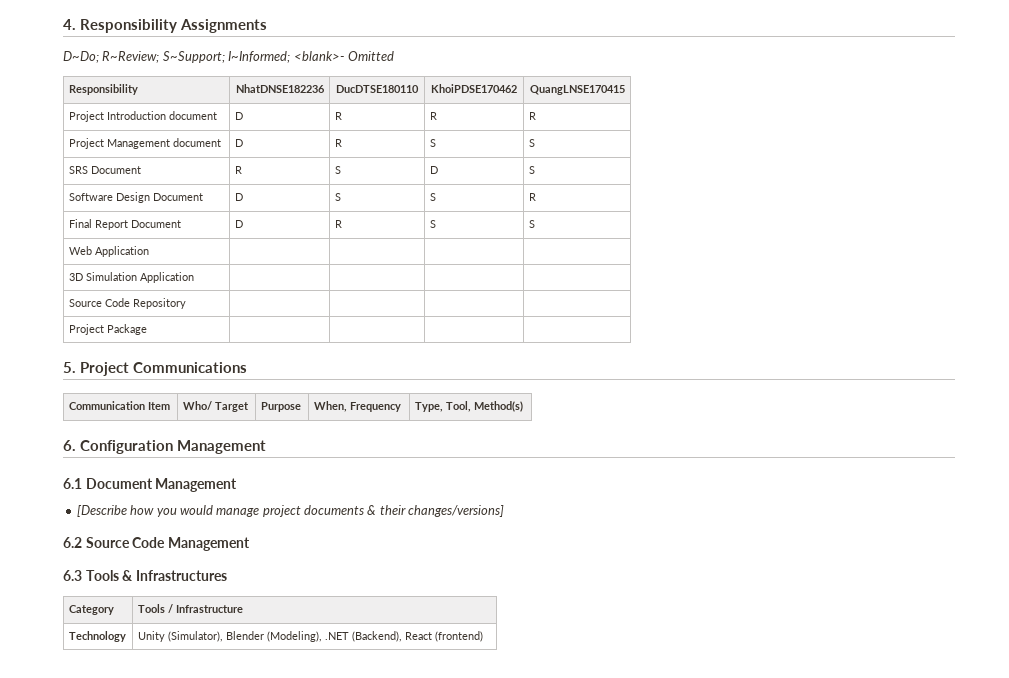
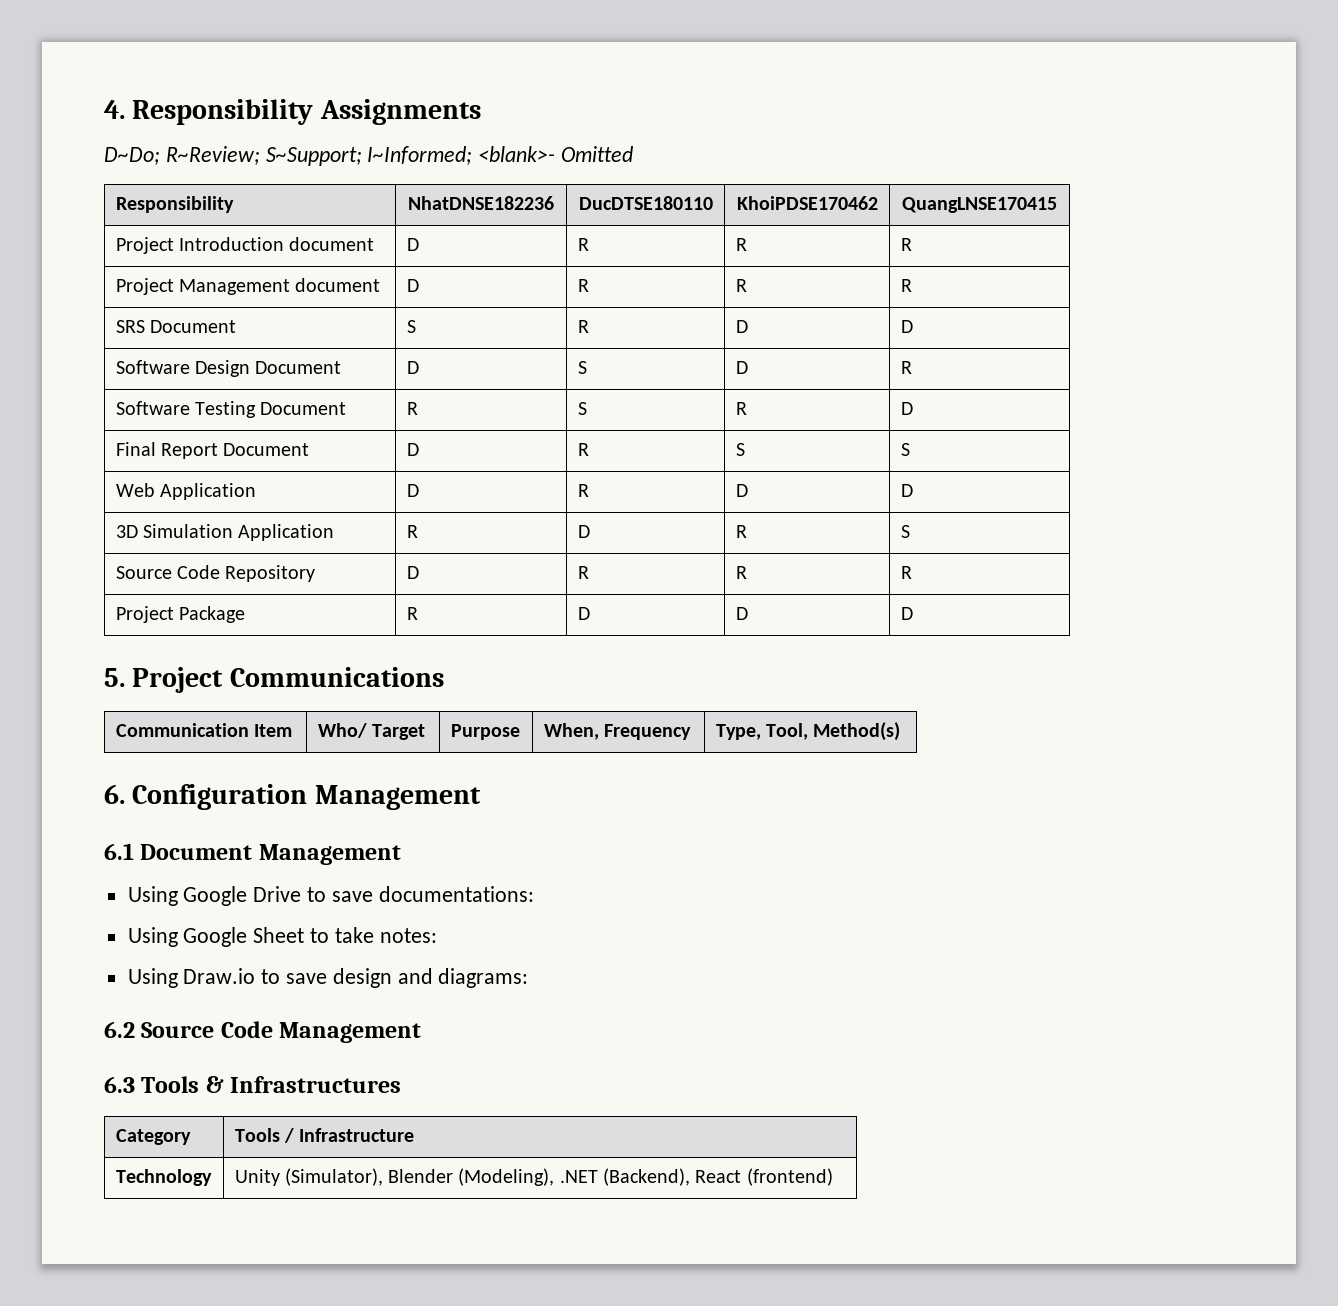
[429,139,436,147] [528,139,535,147] S | S -> [735,279,747,292] [900,279,912,292] R | R
[234,166,242,174] [334,166,341,174] [429,166,438,174] [528,166,535,174] | R | S | D | S -> [406,320,416,333] [577,320,589,333] [735,320,748,333] [900,320,913,333] | S | R | D | D
[429,193,436,201] [528,193,536,201] | S | R -> [735,361,748,374] [900,361,912,374] [115,401,347,418] [406,402,418,415] [577,402,587,415] [735,402,747,415] [900,402,913,415] | D | R // Software Testing Document | R | S | R | D
(149, 251) | | | -> [406,484,419,497] [577,484,589,497] [735,484,748,497] [900,484,913,497] D | R | D | D
(194, 277) | | | -> [406,525,418,538] [577,525,590,538] [735,525,747,538] [900,525,910,538] R | D | R | S
[68,324,147,335] | | | // Project Package | | | | -> [406,566,419,579] [577,566,589,579] [735,566,747,579] [900,566,912,579] [115,606,245,623] [406,607,418,620] [577,607,590,620] [735,607,748,620] [900,607,913,620] D | R | R | R // Project Package | R | D | D | D
[76,505,505,517] [Describe how you would manage project documents & their changes/versions] -> [127,886,534,906] [127,927,437,947] [127,968,529,988] Using Google Drive to save documentations: // Using Google Sheet to take notes: // Using Draw.io to save design and diagrams:

